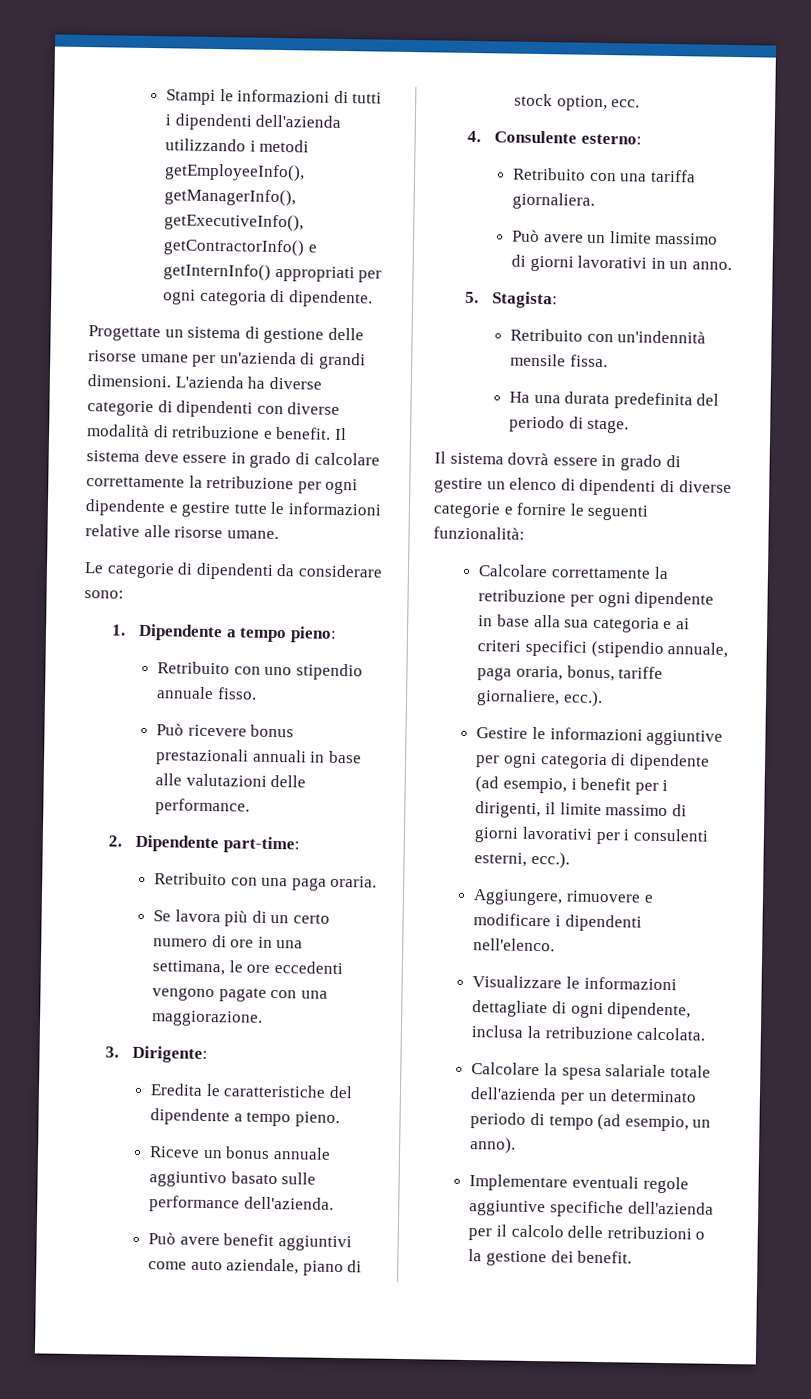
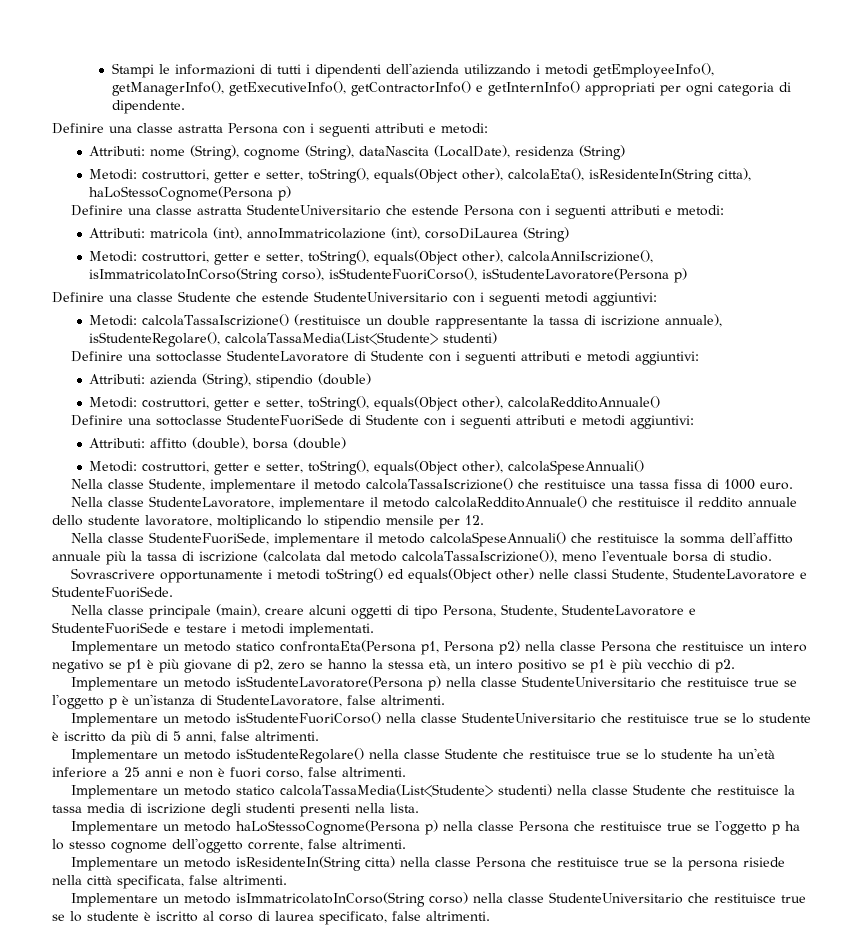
[88,325,364,344] [88,350,366,370] [87,374,322,390] [87,400,341,418] [87,424,347,441] [86,449,380,469] [86,475,359,495] [85,499,382,518] [85,524,279,540] [84,562,383,580] [84,590,124,599] [110,623,338,643] [157,661,363,681] [156,686,257,700] [156,723,295,738] [155,748,362,766] [155,773,307,788] [155,798,251,816] [107,834,300,854] [154,872,378,891] [153,909,330,927] [153,935,304,949] [152,960,343,976] [152,987,328,1002] [151,1010,264,1027] [104,1045,209,1064] [150,1083,353,1099] [150,1108,340,1128] [149,1146,331,1160] [149,1171,317,1188] [149,1195,334,1213] [148,1232,352,1252] [148,1258,363,1277] [514,93,641,112] [466,130,642,145] [512,167,696,183] [512,192,596,210] [512,229,719,245] [511,254,732,272] [464,291,559,309] [510,328,707,344] [510,353,608,368] [509,391,720,410] [509,415,630,434] [434,451,681,471] [434,477,732,496] [433,502,650,521] [433,526,525,540] [478,564,669,580] [478,589,715,609] [478,614,690,633] [477,639,729,658] [477,665,664,682] [476,689,603,708] [476,726,724,746] [475,752,710,771] [475,776,669,795] [475,801,687,819] [474,826,709,845] [474,851,570,869] [473,889,654,906] [473,913,642,932] [473,938,556,952] [472,975,677,991] [472,1000,692,1020] [471,1025,706,1041] [471,1062,711,1081] [470,1087,698,1105] [470,1112,712,1132] [470,1137,517,1154] [469,1174,689,1194] [469,1200,714,1218] [468,1224,706,1241] [468,1249,633,1267] Progettate un sistema di gestione delle risorse umane per un'azienda di grandi dimensioni. L'azienda ha diverse categorie di dipendenti con diverse modalità di retribuzione e benefit. Il sistema deve essere in grado di calcolare correttamente la retribuzione per ogni dipendente e gestire tutte le informazioni relative alle risorse umane. // Le categorie di dipendenti da considerare sono: // 1. Dipendente a tempo pieno: // Retribuito con uno stipendio annuale fisso. // Può ricevere bonus prestazionali annuali in base alle valutazioni delle performance. // 2. Dipendente part-time: // Retribuito con una paga oraria. // Se lavora più di un certo numero di ore in una settimana, le ore eccedenti vengono pagate con una maggiorazione. // 3. Dirigente: // Eredita le caratteristiche del dipendente a tempo pieno. // Riceve un bonus annuale aggiuntivo basato sulle performance dell'azienda. // Può avere benefit aggiuntivi come auto aziendale, piano di stock option, ecc. // 4. Consulente esterno: // Retribuito con una tariffa giornaliera. // Può avere un limite massimo di giorni lavorativi in un anno. // 5. Stagista: // Retribuito con un'indennità mensile fissa. // Ha una durata predefinita del periodo di stage. // Il sistema dovrà essere in grado di gestire un elenco di dipendenti di diverse categorie e fornire le seguenti funzionalità: // Calcolare correttamente la retribuzione per ogni dipendente in base alla sua categoria e ai criteri specifici (stipendio annuale, paga oraria, bonus, tariffe giornaliere, ecc.). // Gestire le informazioni aggiuntive per ogni categoria di dipendente (ad esempio, i benefit per i dirigenti, il limite massimo di giorni lavorativi per i consulenti esterni, ecc.). // Aggiungere, rimuovere e modificare i dipendenti nell'elenco. // Visualizzare le informazioni dettagliate di ogni dipendente, inclusa la retribuzione calcolata. // Calcolare la spesa salariale totale dell'azienda per un determinato periodo di tempo (ad esempio, un anno). // Implementare eventuali regole aggiuntive specifiche dell'azienda per il calcolo delle retribuzioni o la gestione dei benefit. -> [52,123,488,137] [89,145,626,160] [89,168,752,183] [89,186,292,201] [70,204,724,219] [89,227,570,242] [89,250,654,265] [89,268,688,283] [52,291,657,306] [89,314,723,329] [89,332,498,347] [70,350,699,365] [89,373,372,388] [89,396,661,411] [70,414,694,429] [89,437,347,450] [89,460,645,475] [70,478,793,493] [70,496,797,511] [52,515,484,529] [70,532,793,547] [52,550,772,565] [70,568,807,583] [52,586,173,598] [70,604,696,619] [52,622,374,637] [70,640,807,655] [52,659,735,673] [70,676,797,691] [52,694,445,709] [70,712,811,727] [52,731,319,745] [70,748,775,763] [52,767,406,779] [70,784,795,799] [52,803,419,817] [70,820,800,835] [52,838,406,853] [70,856,785,871] [52,875,287,889] [70,892,806,907] [52,911,490,925] Definire una classe astratta Persona con i seguenti attributi e metodi: // Attributi: nome (String), cognome (String), dataNascita (LocalDate), residenza (String) // Metodi: costruttori, getter e setter, toString(), equals(Object other), calcolaEta(), isResidenteIn(String citta), haLoStessoCognome(Persona p) // Definire una classe astratta StudenteUniversitario che estende Persona con i seguenti attributi e metodi: // Attributi: matricola (int), annoImmatricolazione (int), corsoDiLaurea (String) // Metodi: costruttori, getter e setter, toString(), equals(Object other), calcolaAnniIscrizione(), isImmatricolatoInCorso(String corso), isStudenteFuoriCorso(), isStudenteLavoratore(Persona p) // Definire una classe Studente che estende StudenteUniversitario con i seguenti metodi aggiuntivi: // Metodi: calcolaTassaIscrizione() (restituisce un double rappresentante la tassa di iscrizione annuale), isStudenteRegolare(), calcolaTassaMedia(List<Studente> studenti) // Definire una sottoclasse StudenteLavoratore di Studente con i seguenti attributi e metodi aggiuntivi: // Attributi: azienda (String), stipendio (double) // Metodi: costruttori, getter e setter, toString(), equals(Object other), calcolaRedditoAnnuale() // Definire una sottoclasse StudenteFuoriSede di Studente con i seguenti attributi e metodi aggiuntivi: // Attributi: affitto (double), borsa (double) // Metodi: costruttori, getter e setter, toString(), equals(Object other), calcolaSpeseAnnuali() // Nella classe Studente, implementare il metodo calcolaTassaIscrizione() che restituisce una tassa fissa di 1000 euro. // Nella classe StudenteLavoratore, implementare il metodo calcolaRedditoAnnuale() che restituisce il reddito annuale dello studente lavoratore, moltiplicando lo stipendio mensile per 12. // Nella classe StudenteFuoriSede, implementare il metodo calcolaSpeseAnnuali() che restituisce la somma dell'affitto annuale più la tassa di iscrizione (calcolata dal metodo calcolaTassaIscrizione()), meno l'eventuale borsa di studio. // Sovrascrivere opportunamente i metodi toString() ed equals(Object other) nelle classi Studente, StudenteLavoratore e StudenteFuoriSede. // Nella classe principale (main), creare alcuni oggetti di tipo Persona, Studente, StudenteLavoratore e StudenteFuoriSede e testare i metodi implementati. // Implementare un metodo statico confrontaEta(Persona p1, Persona p2) nella classe Persona che restituisce un intero negativo se p1 è più giovane di p2, zero se hanno la stessa età, un intero positivo se p1 è più vecchio di p2. // Implementare un metodo isStudenteLavoratore(Persona p) nella classe StudenteUniversitario che restituisce true se l'oggetto p è un'istanza di StudenteLavoratore, false altrimenti. // Implementare un metodo isStudenteFuoriCorso() nella classe StudenteUniversitario che restituisce true se lo studente è iscritto da più di 5 anni, false altrimenti. // Implementare un metodo isStudenteRegolare() nella classe Studente che restituisce true se lo studente ha un'età inferiore a 25 anni e non è fuori corso, false altrimenti. // Implementare un metodo statico calcolaTassaMedia(List<Studente> studenti) nella classe Studente che restituisce la tassa media di iscrizione degli studenti presenti nella lista. // Implementare un metodo haLoStessoCognome(Persona p) nella classe Persona che restituisce true se l'oggetto p ha lo stesso cognome dell'oggetto corrente, false altrimenti. // Implementare un metodo isResidenteIn(String citta) nella classe Persona che restituisce true se la persona risiede nella città specificata, false altrimenti. // Implementare un metodo isImmatricolatoInCorso(String corso) nella classe StudenteUniversitario che restituisce true se lo studente è iscritto al corso di laurea specificato, false altrimenti.

